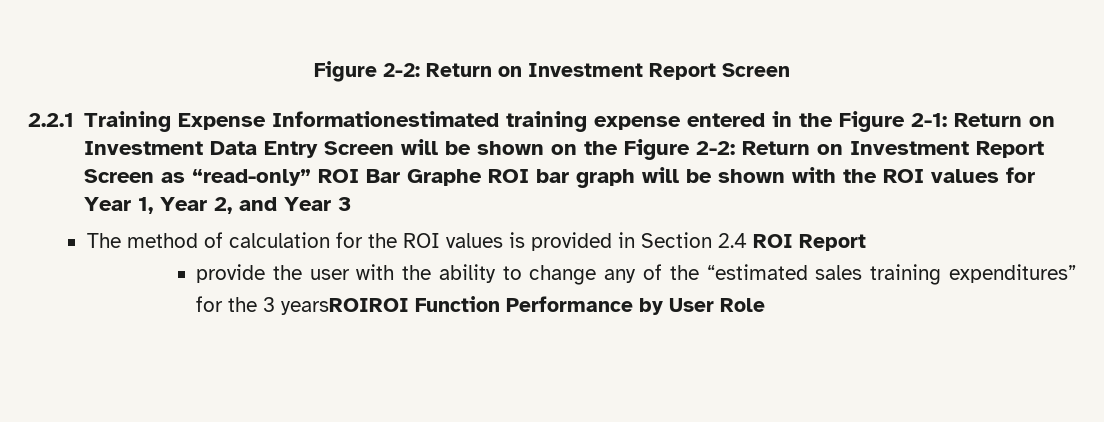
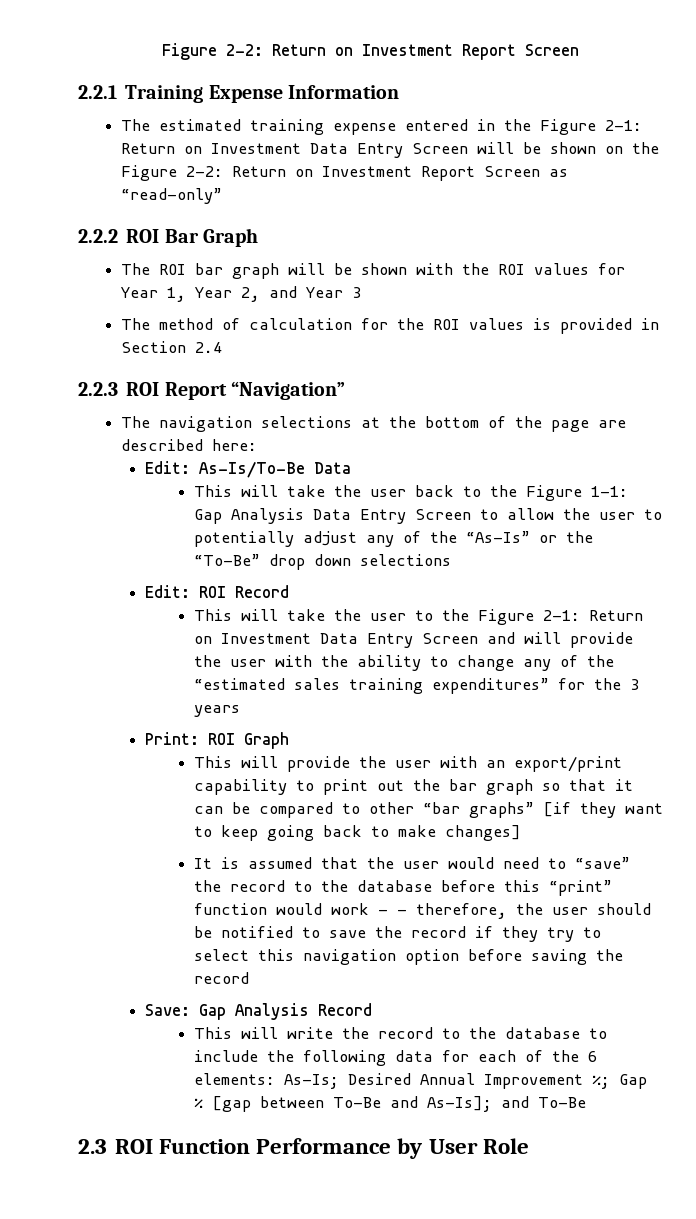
[272,111,500,127] Informationestimated -> [287,85,399,99] [120,119,241,131] Information // The estimated
(312, 177) none -> [78,229,118,243] // 2.2.2
[407,169,483,186] Graphe -> [202,228,258,247] [120,263,150,275] Graph // The
(747, 240) none -> [78,382,118,396] // 2.2.3
(866, 242) // -> [230,381,345,400] [120,416,626,432] [120,439,257,451] [144,461,351,478] [193,485,628,501] [193,508,662,524] [193,531,593,547] [193,554,451,570] [144,585,289,598] [193,609,643,625] [193,632,561,648] “Navigation” // The navigation selections at the bottom of the page are described here: // Edit: As-Is/To-Be Data // This will take the user back to the Figure 1-1: Gap Analysis Data Entry Screen to allow the user to potentially adjust any of the “As-Is” or the “To-Be” drop down selections // Edit: ROI Record // This will take the user to the Figure 2-1: Return on Investment Data Entry Screen and will
[280,298,409,315] yearsROIROI -> [193,705,240,717] [144,732,289,749] [193,756,622,772] [193,779,633,795] [193,802,663,818] [193,825,521,841] [193,857,630,869] [193,880,612,896] [193,903,651,919] [193,926,601,942] [193,949,623,965] [193,972,249,984] [144,1003,372,1020] [193,1027,607,1039] [193,1050,597,1066] [193,1073,647,1089] [193,1096,586,1112] [78,1139,154,1154] years // Print: ROI Graph // This will provide the user with an export/print capability to print out the bar graph so that it can be compared to other “bar graphs” [if they want to keep going back to make changes] // It is assumed that the user would need to “save” the record to the database before this “print” function would work - - therefore, the user should be notified to save the record if they try to select this navigation option before saving the record // Save: Gap Analysis Record // This will write the record to the database to include the following data for each of the 6 elements: As-Is; Desired Annual Improvement %; Gap % [gap between To-Be and As-Is]; and To-Be // 2.3 ROI

